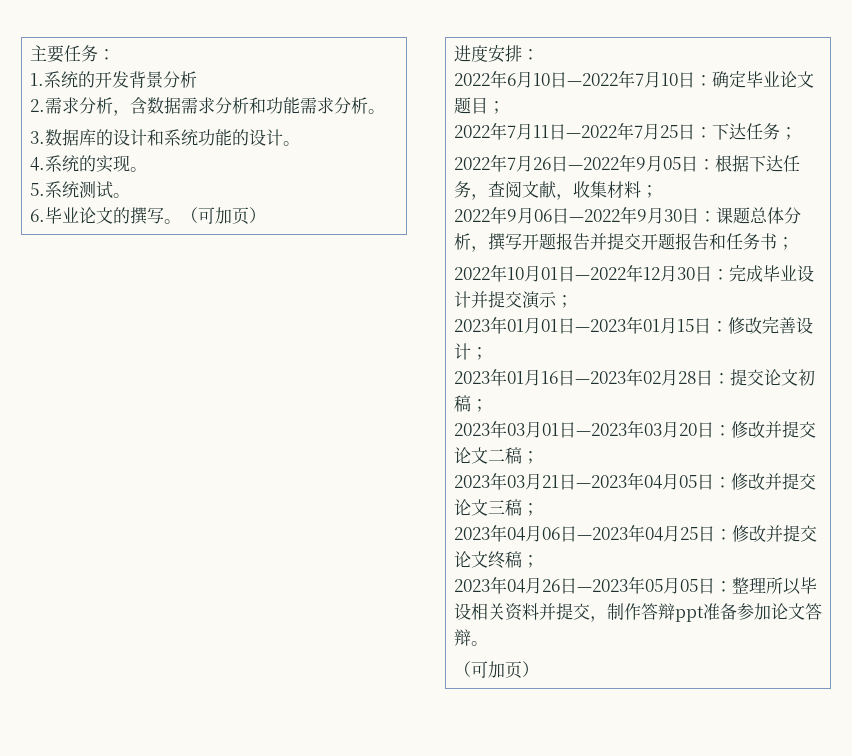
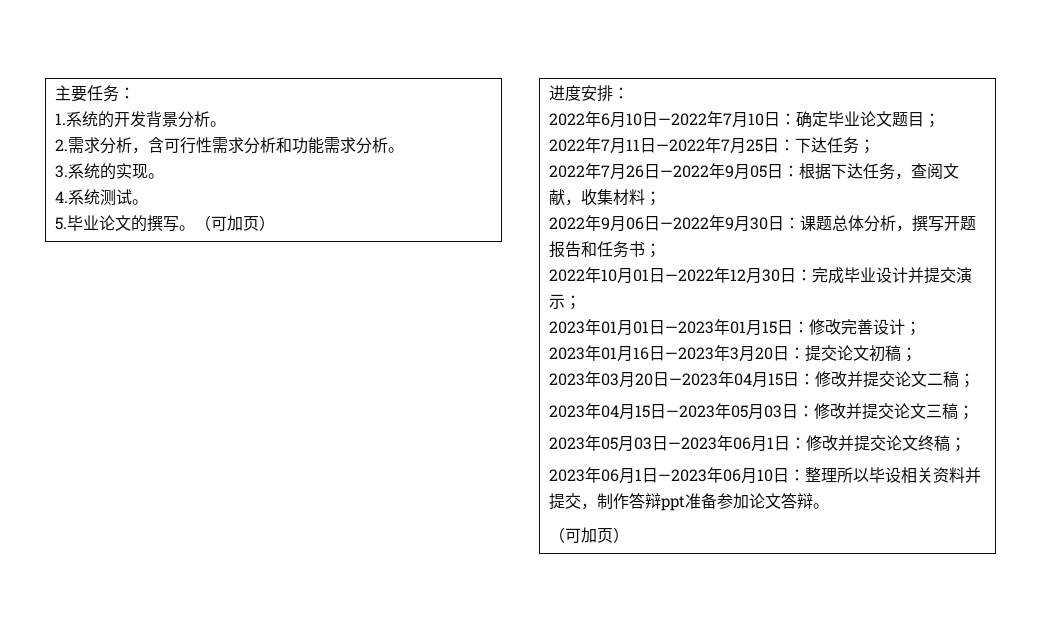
(197, 79) none -> [209,121,226,127] 。
[146,97,181,114] 数据 -> [163,137,212,154] 可行性
[44,129,300,146] [29,157,45,171] 数据库的设计和系统功能的设计。 // 4. -> (68, 171) none
[29,183,45,196] 5. -> [54,191,68,203] 4.
[29,209,45,222] 6. -> [54,217,67,230] 5.
[589,233,709,250] 并提交开题报告 -> (581, 249) none
[642,369,696,386] 02月28 -> [729,346,773,362] 3月20
[541,420,697,438] 01日—2023年03月20 -> [634,371,783,388] 20日—2023年04月15
[506,472,697,490] 03月21日—2023年04月05 -> [600,403,782,420] 04月15日—2023年05月03
[506,524,698,542] 04月06日—2023年04月25 -> [600,435,774,452] 05月03日—2023年06月1
[506,576,698,594] 04月26日—2023年05月05 -> [600,467,773,484] 06月1日—2023年06月10

